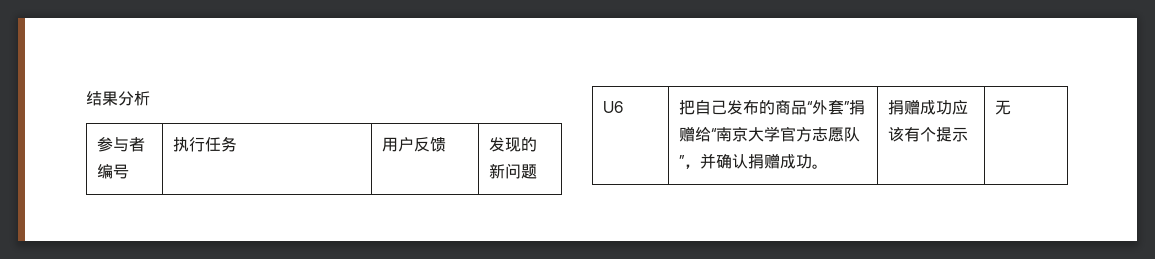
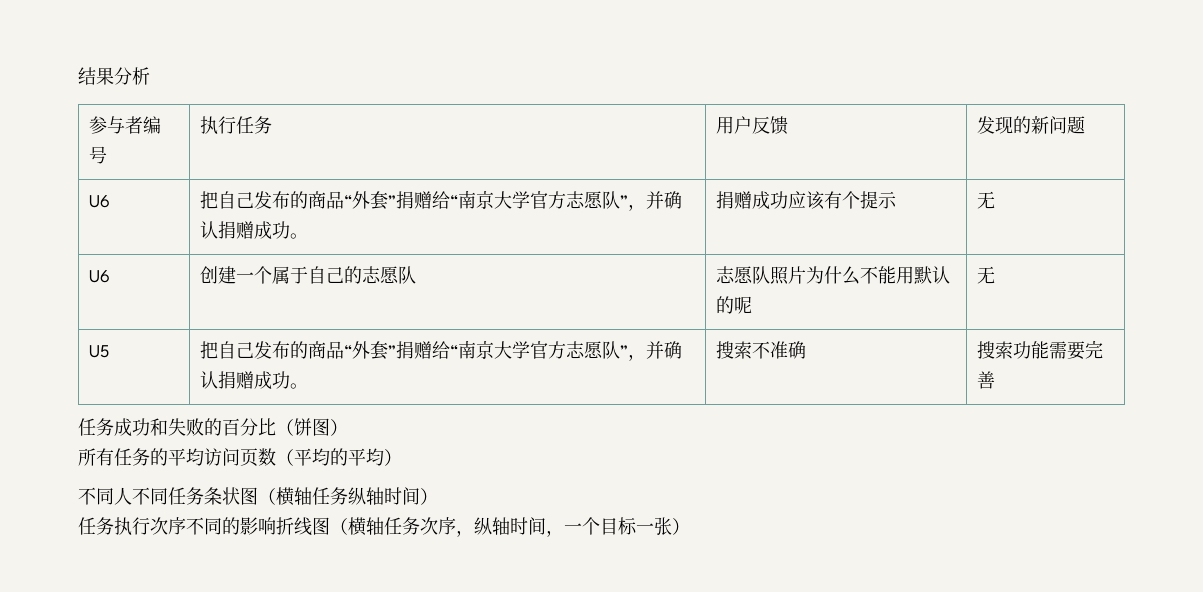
(1011, 107) none -> [89,270,111,283] [200,266,417,284] [716,266,951,285] [716,296,753,314] [977,266,996,284] [89,345,110,358] [200,340,683,361] [200,371,309,389] [716,341,807,359] [977,340,1104,360] [977,371,996,389] [78,418,348,436] [78,448,402,467] [78,487,438,506] [78,517,690,537] // U6 | 创建一个属于自己的志愿队 | 志愿队照片为什么不能用默认的呢 | 无 // U5 | 把自己发布的商品“外套”捐赠给“南京大学官方志愿队”，并确认捐赠成功。 | 搜索不准确 | 搜索功能需要完善 // 任务成功和失败的百分比（饼图） // 所有任务的平均访问页数（平均的平均） // 不同人不同任务条状图（横轴任务纵轴时间） // 任务执行次序不同的影响折线图（横轴任务次序，纵轴时间，一个目标一张）

